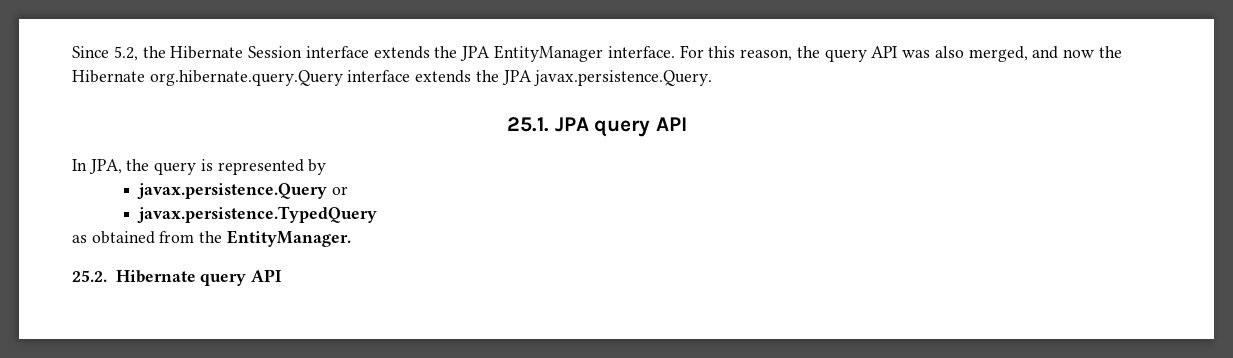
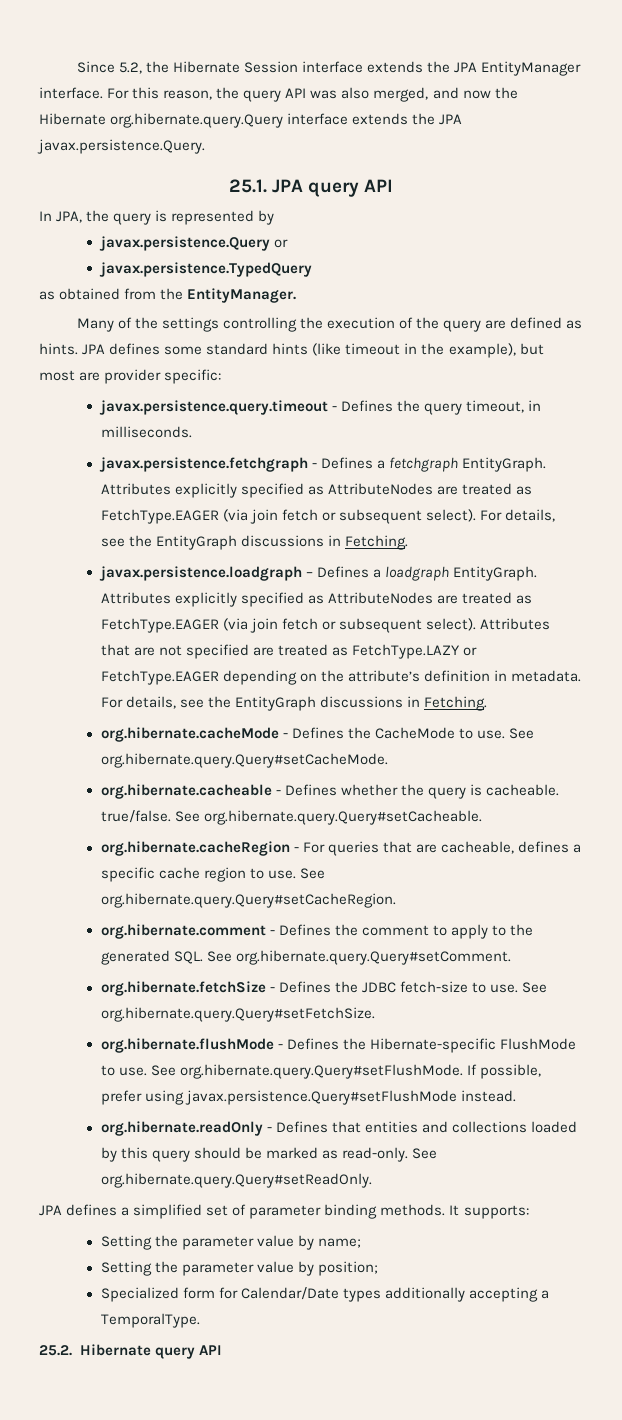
(351, 238) none -> [76,317,583,332] [39,343,544,358] [39,369,222,384] [98,400,542,415] [100,426,192,438] [98,457,547,472] [100,483,533,498] [100,509,556,524] [100,535,409,550] [98,566,538,581] [100,592,533,607] [100,618,551,633] [100,644,478,659] [100,670,582,685] [100,696,488,711] [100,727,535,742] [100,753,388,768] [100,784,560,799] [100,810,482,825] [100,841,582,856] [100,867,326,882] [100,893,396,908] [100,924,534,939] [100,950,511,965] [100,981,548,996] [100,1007,375,1022] [100,1038,577,1053] [100,1064,542,1079] [100,1090,516,1105] [100,1121,578,1136] [100,1147,438,1162] [100,1173,372,1188] [39,1204,529,1219] [100,1235,362,1250] [100,1261,379,1276] [100,1287,550,1302] [100,1313,200,1328] // Many of the settings controlling the execution of the query are defined as hints. JPA defines some standard hints (like timeout in the example), but most are provider specific: // javax.persistence.query.timeout - Defines the query timeout, in milliseconds. // javax.persistence.fetchgraph - Defines a fetchgraph EntityGraph. Attributes explicitly specified as AttributeNodes are treated as FetchType.EAGER (via join fetch or subsequent select). For details, see the EntityGraph discussions in Fetching. // javax.persistence.loadgraph – Defines a loadgraph EntityGraph. Attributes explicitly specified as AttributeNodes are treated as FetchType.EAGER (via join fetch or subsequent select). Attributes that are not specified are treated as FetchType.LAZY or FetchType.EAGER depending on the attribute’s definition in metadata. For details, see the EntityGraph discussions in Fetching. // org.hibernate.cacheMode - Defines the CacheMode to use. See org.hibernate.query.Query#setCacheMode. // org.hibernate.cacheable - Defines whether the query is cacheable. true/false. See org.hibernate.query.Query#setCacheable. // org.hibernate.cacheRegion - For queries that are cacheable, defines a specific cache region to use. See org.hibernate.query.Query#setCacheRegion. // org.hibernate.comment - Defines the comment to apply to the generated SQL. See org.hibernate.query.Query#setComment. // org.hibernate.fetchSize - Defines the JDBC fetch-size to use. See org.hibernate.query.Query#setFetchSize. // org.hibernate.flushMode - Defines the Hibernate-specific FlushMode to use. See org.hibernate.query.Query#setFlushMode. If possible, prefer using javax.persistence.Query#setFlushMode instead. // org.hibernate.readOnly - Defines that entities and collections loaded by this query should be marked as read-only. See org.hibernate.query.Query#setReadOnly. // JPA defines a simplified set of parameter binding methods. It supports: // Setting the parameter value by name; // Setting the parameter value by position; // Specialized form for Calendar/Date types additionally accepting a TemporalType.

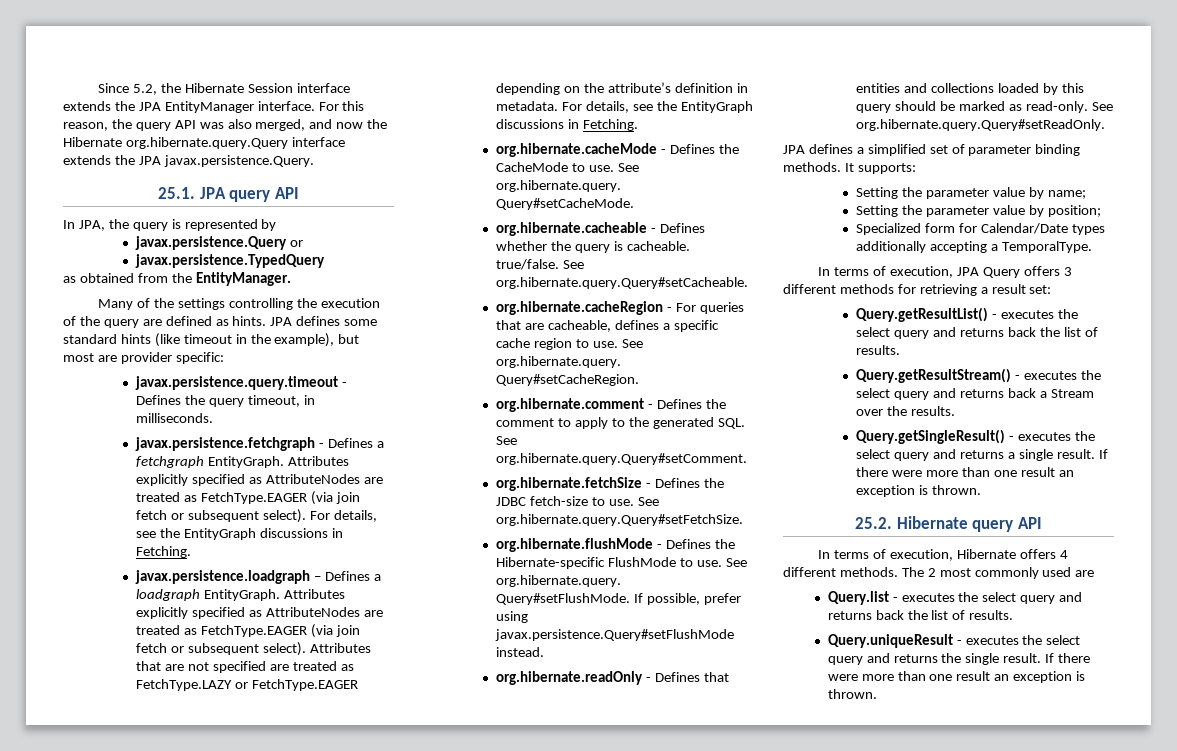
[39,1344,222,1359] 25.2. Hibernate query API -> [818,266,1072,278] [783,284,1052,296] [856,307,1079,322] [856,327,1098,339] [856,345,901,355] [856,368,1102,383] [856,388,1094,400] [856,406,956,416] [856,429,1096,444] [856,449,1108,461] [856,467,1074,477] [856,485,982,497] [855,516,1042,532] [818,549,1068,561] [783,567,1095,579] [827,591,1083,605] [827,610,1014,620] [827,634,1081,648] [827,653,1091,665] [827,671,1086,683] [827,689,877,699] In terms of execution, JPA Query offers 3 different methods for retrieving a result set: // Query.getResultList() - executes the select query and returns back the list of results. // Query.getResultStream() - executes the select query and returns back a Stream over the results. // Query.getSingleResult() - executes the select query and returns a single result. If there were more than one result an exception is thrown. // 25.2. Hibernate query API // In terms of execution, Hibernate offers 4 different methods. The 2 most commonly used are // Query.list - executes the select query and returns back the list of results. // Query.uniqueResult - executes the select query and returns the single result. If there were more than one result an exception is thrown.

